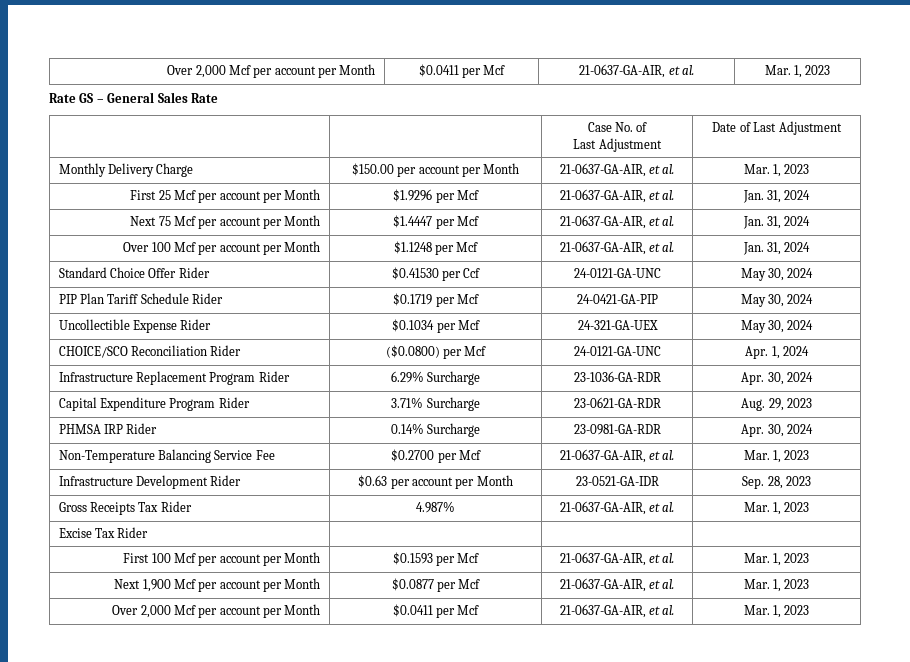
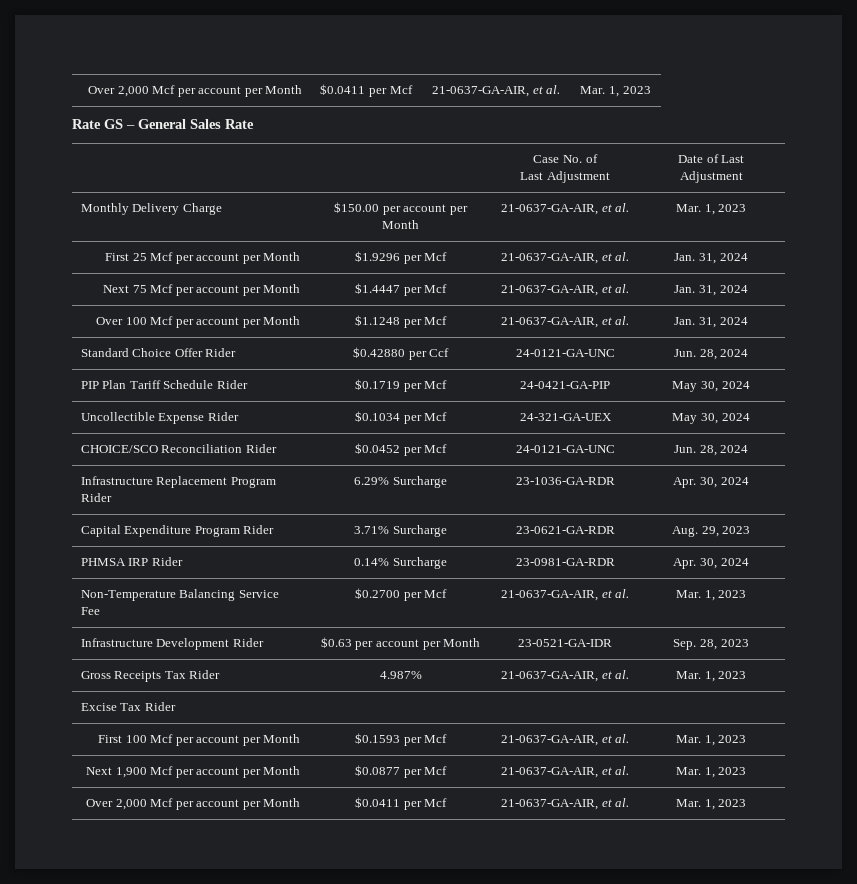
[391,267,439,280] $0.41530 -> [352,347,405,358] $0.42880
[740,268,784,281] May 30, -> [673,349,717,360] Jun. 28,
[385,345,440,358] ($0.0800) -> [354,443,400,454] $0.0452
[745,346,780,359] Apr. 1, -> [673,445,717,456] Jun. 28,

